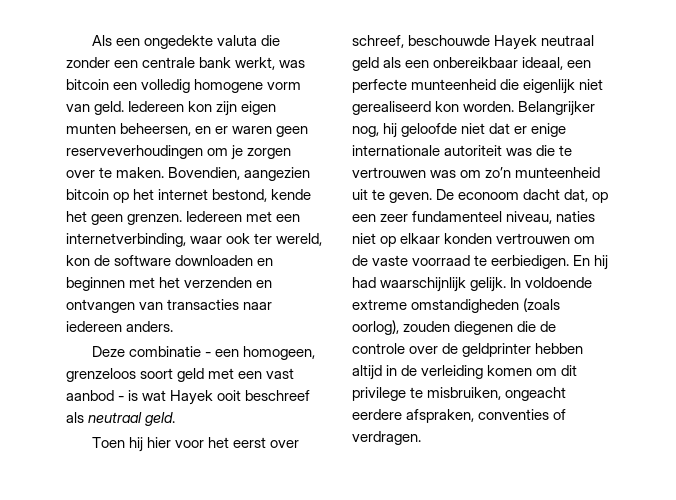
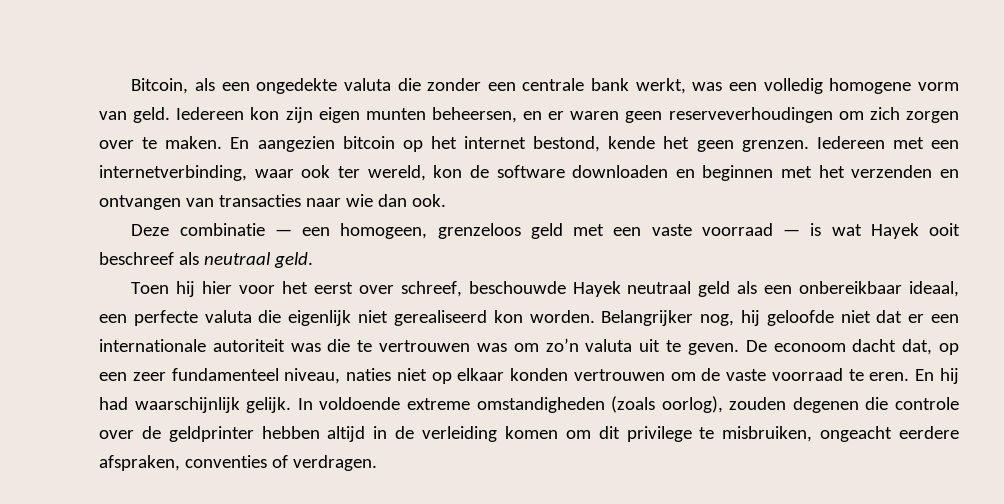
[92,35,113,46] Als -> [131,78,215,94] Bitcoin, als
[66,79,109,90] bitcoin -> (723, 86) none
[231,145,244,160] je -> [869,107,900,120] zich
[168,167,241,180] Bovendien, -> [230,137,250,149] En
[66,321,174,332] iedereen anders. -> [345,194,446,207] wie dan ook.
[205,352,212,357] - -> [274,229,292,236] —
[140,368,174,379] soort -> (521, 231) none
[266,368,295,379] [66,390,125,401] vast aanbod - -> [651,223,801,236] vaste voorraad —
[411,79,497,90] munteenheid -> [204,310,252,323] valuta
[531,123,567,137] enige -> [931,314,959,323] een
[515,167,601,178] munteenheid -> [585,339,633,352] valuta
[491,255,570,269] eerbiedigen. -> [869,372,910,381] eren.
[454,321,557,335] diegenen die de -> [792,397,889,413] degenen die

